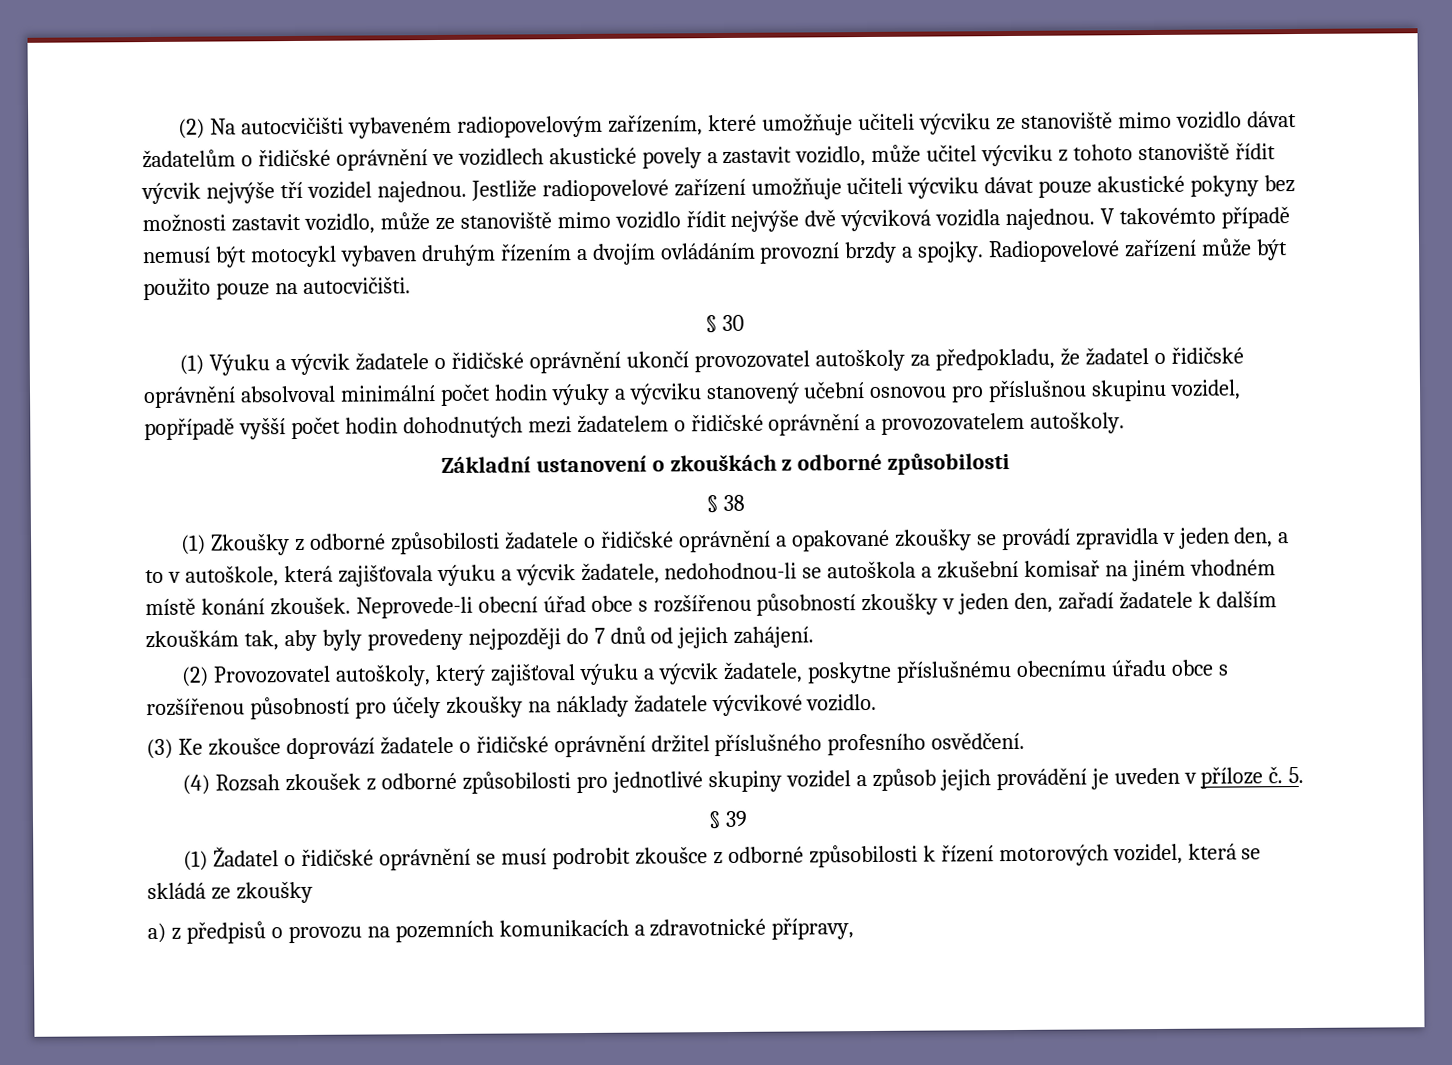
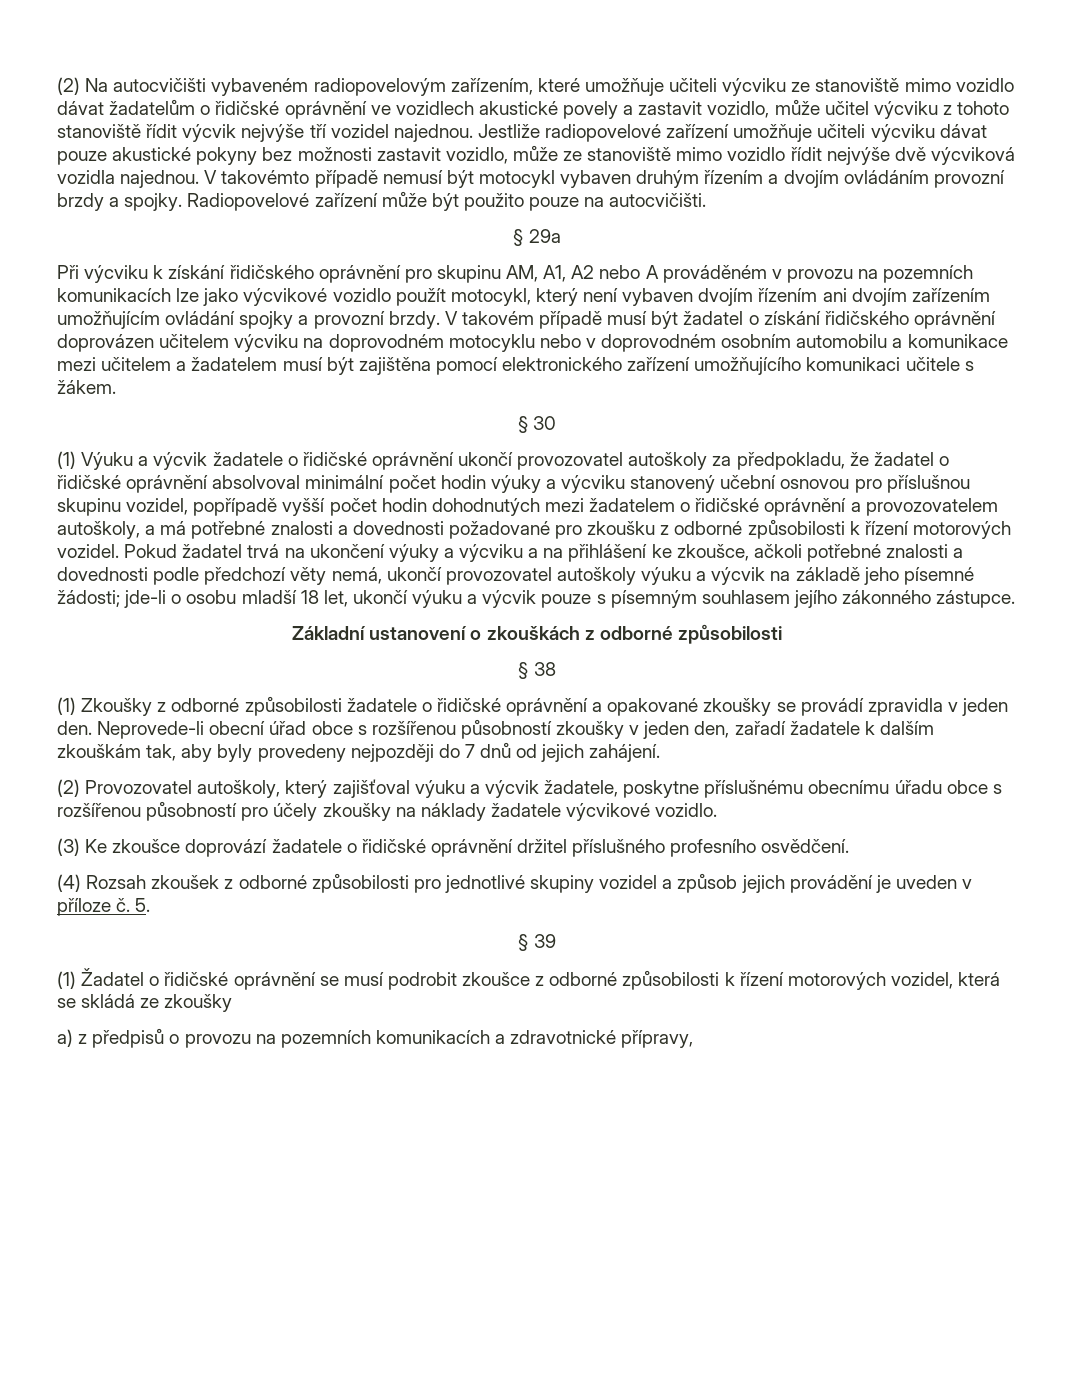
(411, 285) none -> [513,229,561,246] [57,265,974,283] [57,288,990,306] [57,311,996,329] [57,334,1008,352] [57,357,974,375] [57,380,116,394] // § 29a // Při výcviku k získání řidičského oprávnění pro skupinu AM, A1, A2 nebo A prováděném v provozu na pozemních komunikacích lze jako výcvikové vozidlo použít motocykl, který není vybaven dvojím řízením ani dvojím zařízením umožňujícím ovládání spojky a provozní brzdy. V takovém případě musí být žadatel o získání řidičského oprávnění doprovázen učitelem výcviku na doprovodném motocyklu nebo v doprovodném osobním automobilu a komunikace mezi učitelem a žadatelem musí být zajištěna pomocí elektronického zařízení umožňujícího komunikaci učitele s žákem.
[1030,411,1126,434] autoškoly. -> [57,519,1011,539] [57,544,964,562] [57,567,974,585] [57,590,1016,608] autoškoly, a má potřebné znalosti a dovednosti požadované pro zkoušku z odborné způsobilosti k řízení motorových vozidel. Pokud žadatel trvá na ukončení výuky a výcviku a na přihlášení ke zkoušce, ačkoli potřebné znalosti a dovednosti podle předchozí věty nemá, ukončí provozovatel autoškoly výuku a výcvik na základě jeho písemné žádosti; jde-li o osobu mladší 18 let, ukončí výuku a výcvik pouze s písemným souhlasem jejího zákonného zástupce.
[1233,527,1290,548] [145,559,1276,587] [145,596,351,616] den, a to v autoškole, která zajišťovala výuku a výcvik žadatele, nedohodnou-li se autoškola a zkušební komisař na jiném vhodném místě konání zkoušek. -> [57,721,92,735] den.

